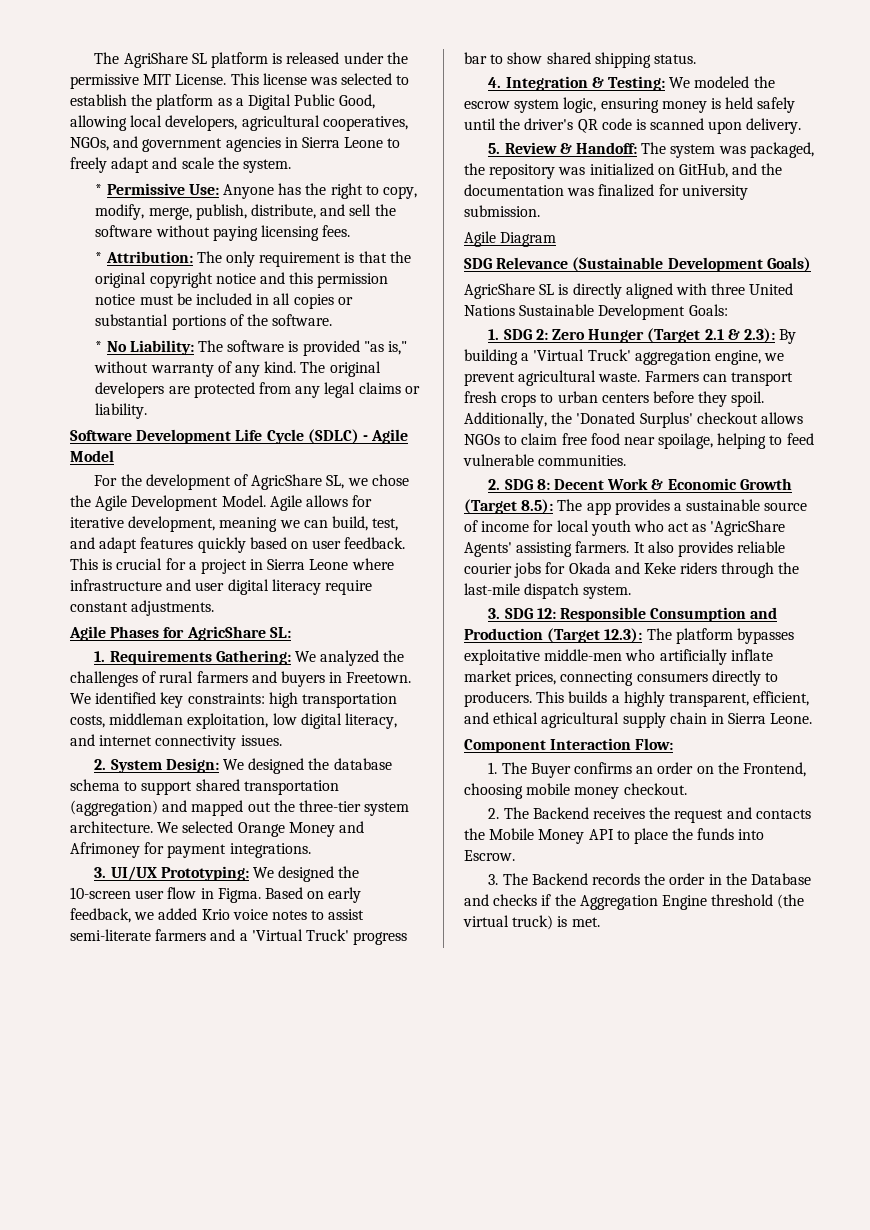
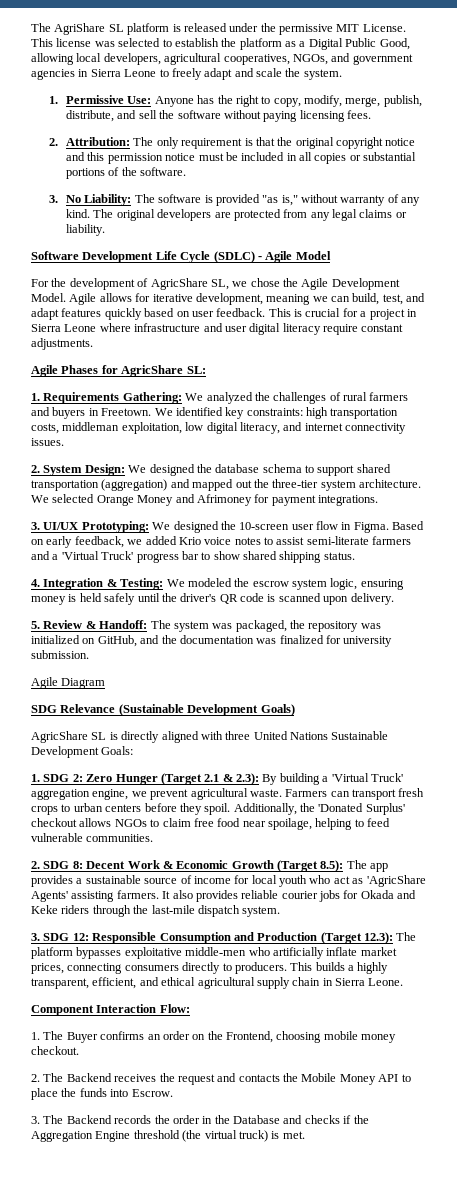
[95,184,103,195] * -> [48,96,58,104] 1.
[95,252,103,263] * -> [48,138,58,146] 2.
[95,341,103,352] * -> [48,195,58,203] 3.

